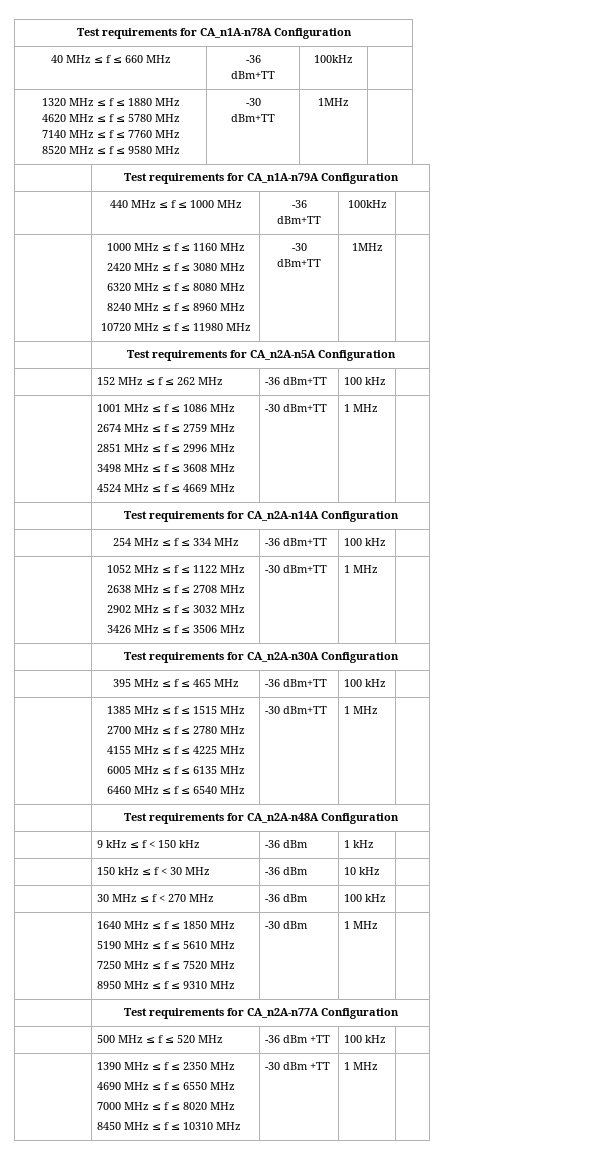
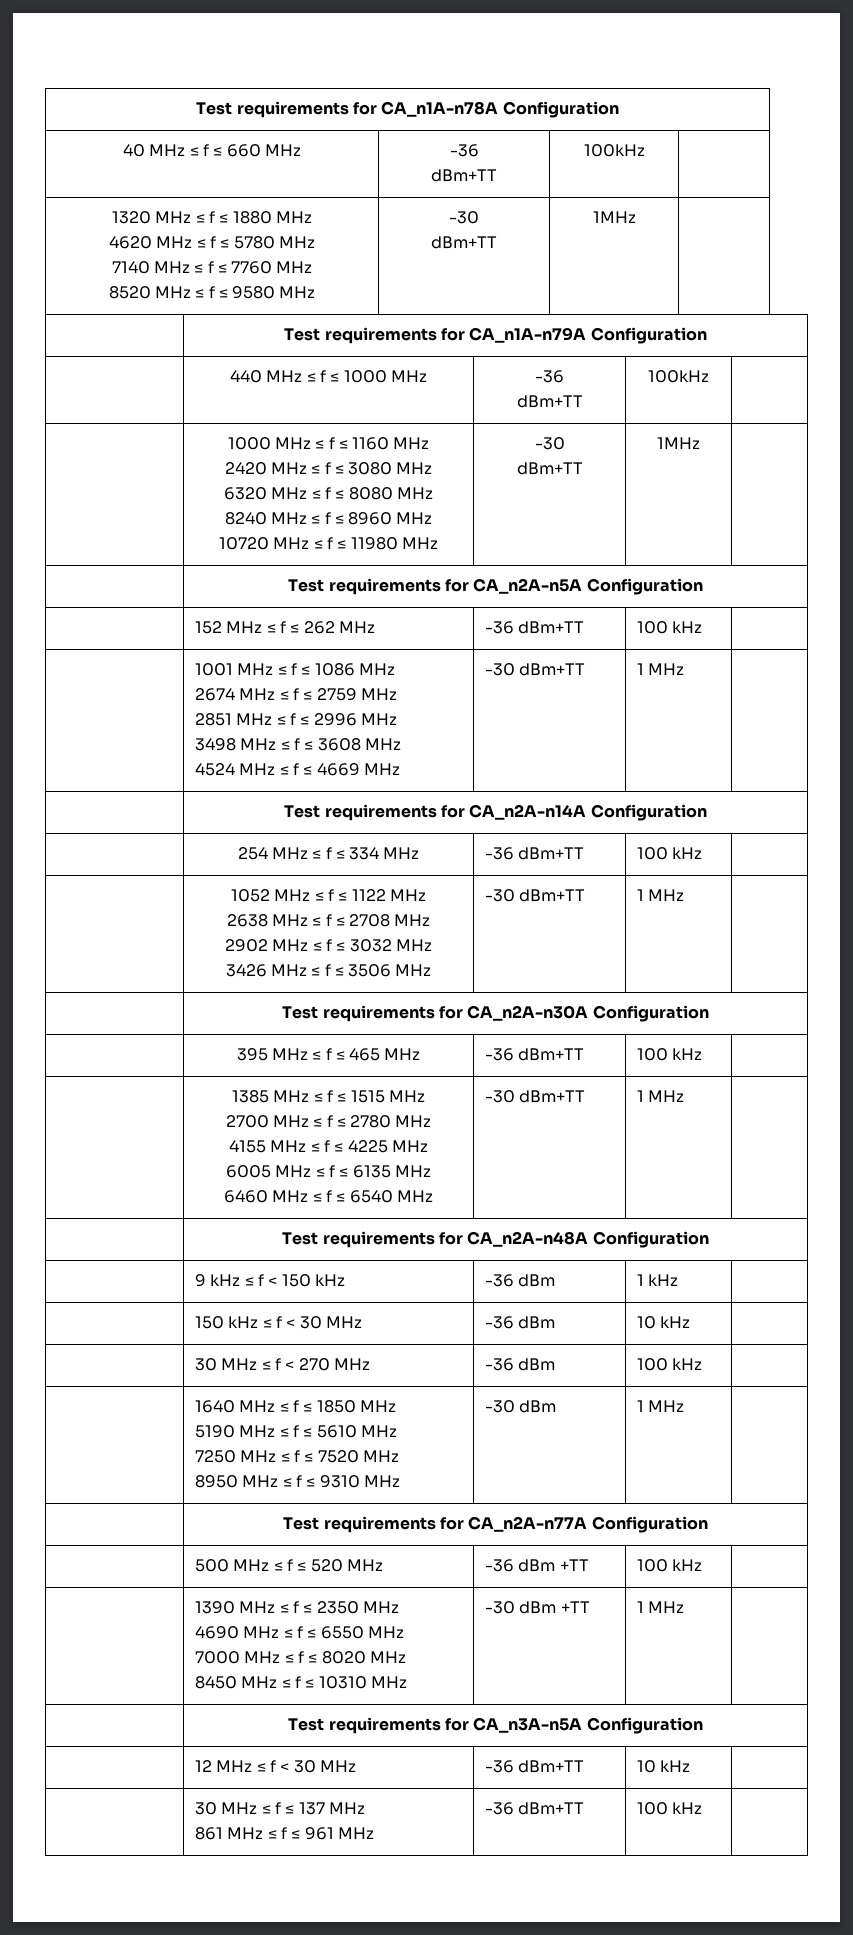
(378, 1066) none -> [288,1717,703,1734] [194,1760,356,1773] [484,1760,585,1773] [636,1760,691,1773] [194,1802,365,1815] [194,1827,374,1840] [484,1802,585,1815] [636,1802,703,1815] // | Test requirements for CA_n3A-n5A Configuration // | 12 MHz ≤ f < 30 MHz | -36 dBm+TT | 10 kHz | // | 30 MHz ≤ f ≤ 137 MHz // 861 MHz ≤ f ≤ 961 MHz | -36 dBm+TT | 100 kHz |

